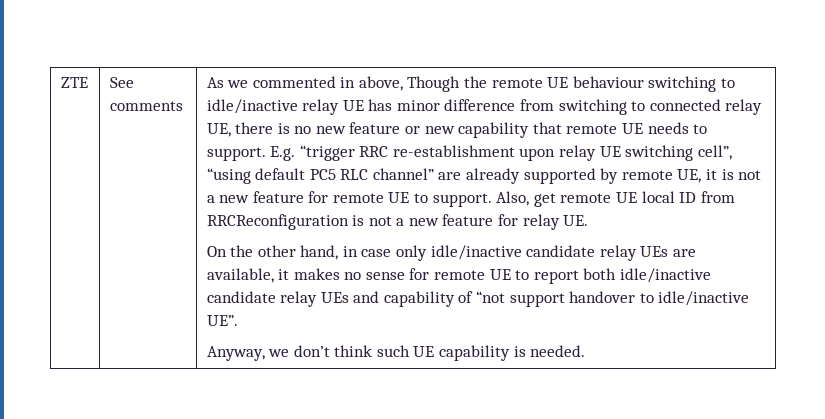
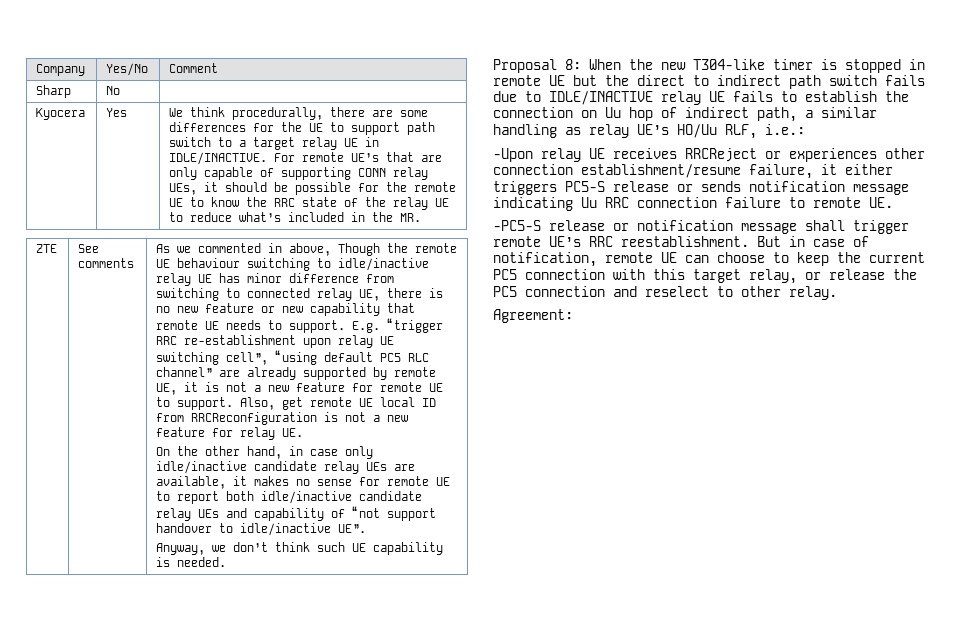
(60, 82) none -> [36,64,86,76] [106,63,149,76] [169,63,219,73] [36,85,72,98] [106,86,121,95] [36,108,86,120] [106,108,128,117] [169,107,429,120] [169,122,436,135] [169,137,380,150] [169,152,443,165] [169,167,429,180] [169,182,457,195] [169,197,450,210] [169,212,422,222] Company | Yes/No | Comment // Sharp | No | // Kyocera | Yes | We think procedurally, there are some differences for the UE to support path switch to a target relay UE in IDLE/INACTIVE. For remote UE’s that are only capable of supporting CONN relay UEs, it should be possible for the remote UE to know the RRC state of the relay UE to reduce what’s included in the MR. //
(586, 351) none -> [493,59,925,73] [493,75,925,89] [493,91,909,105] [493,107,877,122] [493,124,805,139] [493,148,925,162] [493,164,893,179] [493,181,909,195] [493,197,893,211] [493,220,909,234] [493,236,869,247] [493,252,925,267] [493,269,917,284] [493,286,837,300] [493,309,573,323] // Proposal 8: When the new T304-like timer is stopped in remote UE but the direct to indirect path switch fails due to IDLE/INACTIVE relay UE fails to establish the connection on Uu hop of indirect path, a similar handling as relay UE’s HO/Uu RLF, i.e.: // -Upon relay UE receives RRCReject or experiences other connection establishment/resume failure, it either triggers PC5-S release or sends notification message indicating Uu RRC connection failure to remote UE. // -PC5-S release or notification message shall trigger remote UE’s RRC reestablishment. But in case of notification, remote UE can choose to keep the current PC5 connection with this target relay, or release the PC5 connection and reselect to other relay. // Agreement:

